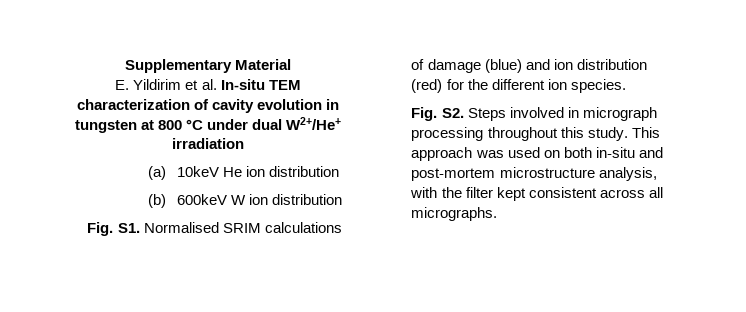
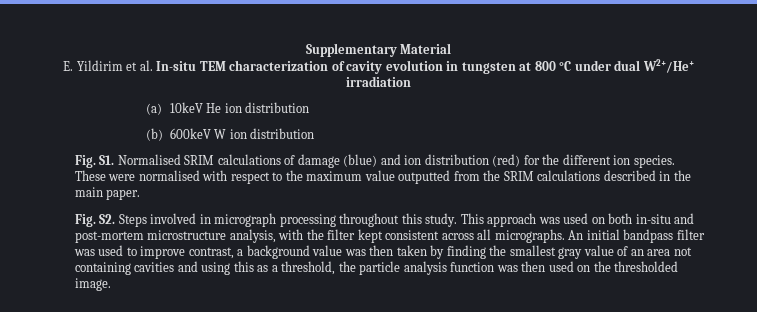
(626, 86) none -> [74,170,691,184] [74,187,141,200] These were normalised with respect to the maximum value outputted from the SRIM calculations described in the main paper.
(498, 214) none -> [568,229,705,243] [73,245,692,259] [74,261,679,275] [74,278,111,291] An initial bandpass filter was used to improve contrast, a background value was then taken by finding the smallest gray value of an area not containing cavities and using this as a threshold, the particle analysis function was then used on the thresholded image.

